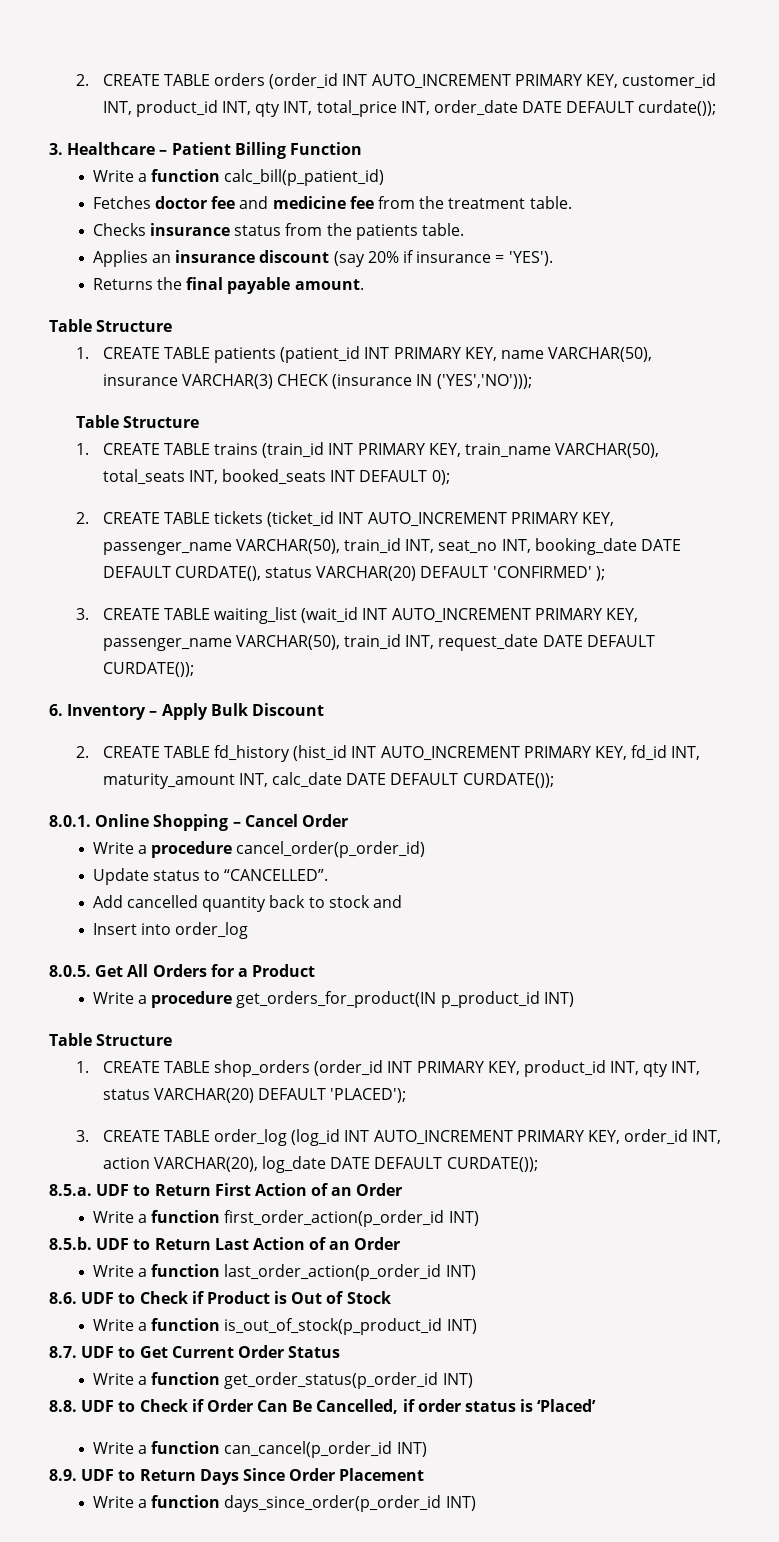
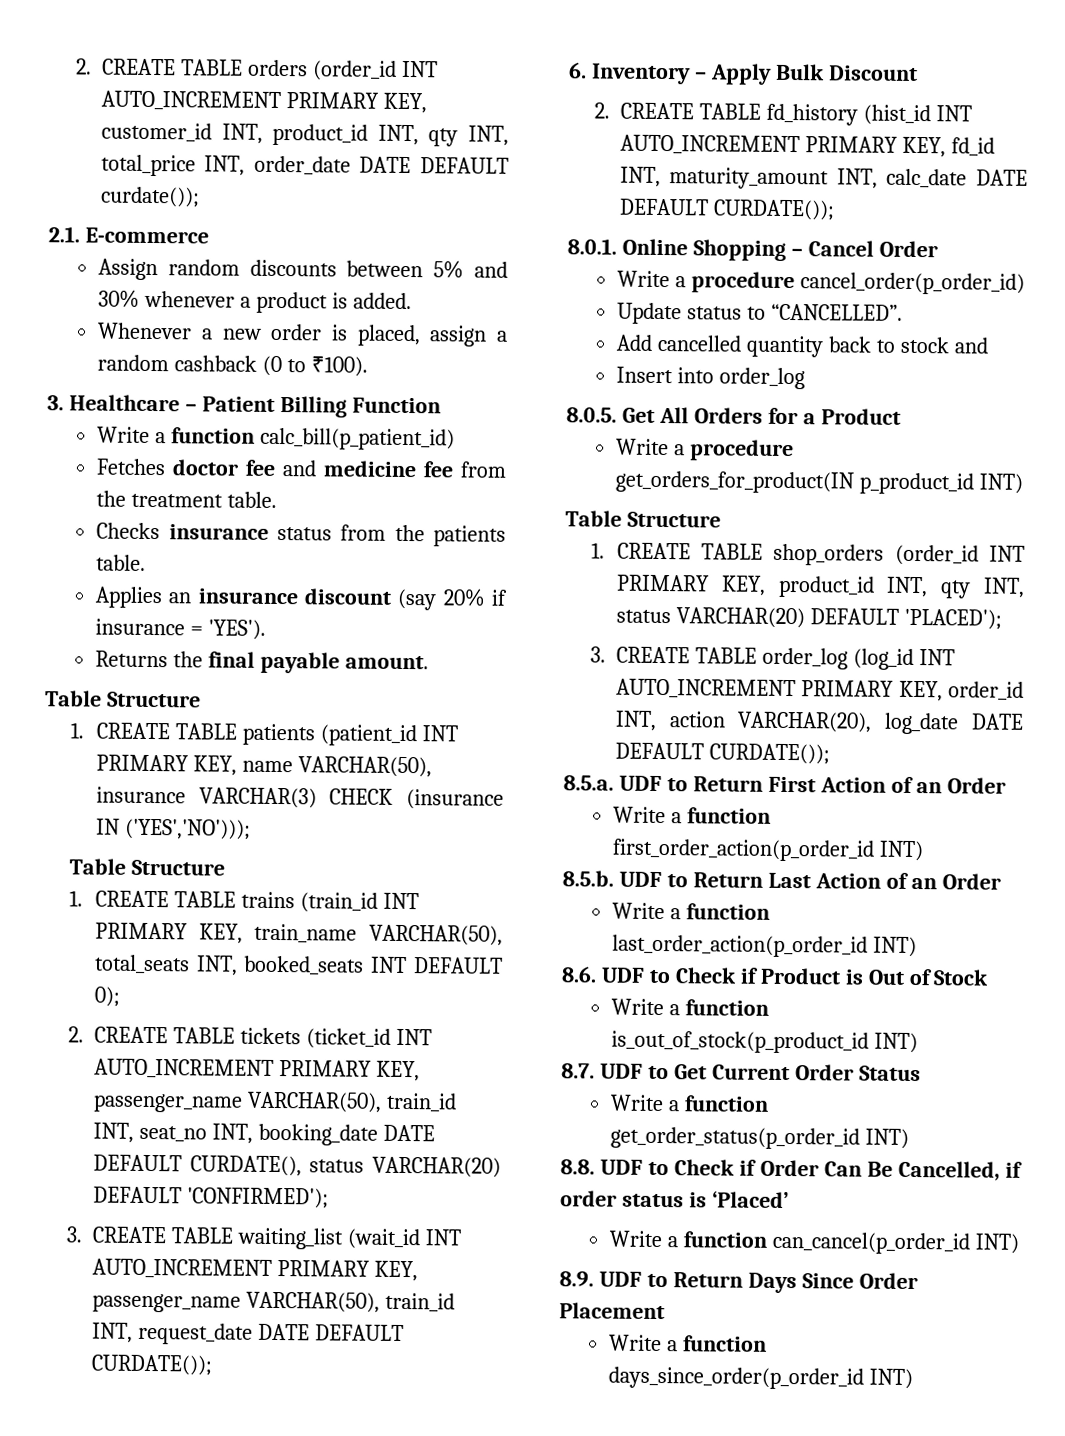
(717, 108) none -> [48,226,209,244] [98,258,509,281] [98,289,412,314] [97,322,509,347] [97,354,368,377] // 2.1. E-commerce // Assign random discounts between 5% and 30% whenever a product is added. // Whenever a new order is placed, assign a random cashback (0 to ₹100).
[492,566,605,581] 'CONFIRMED' ); -> [186,1187,329,1209] 'CONFIRMED');

